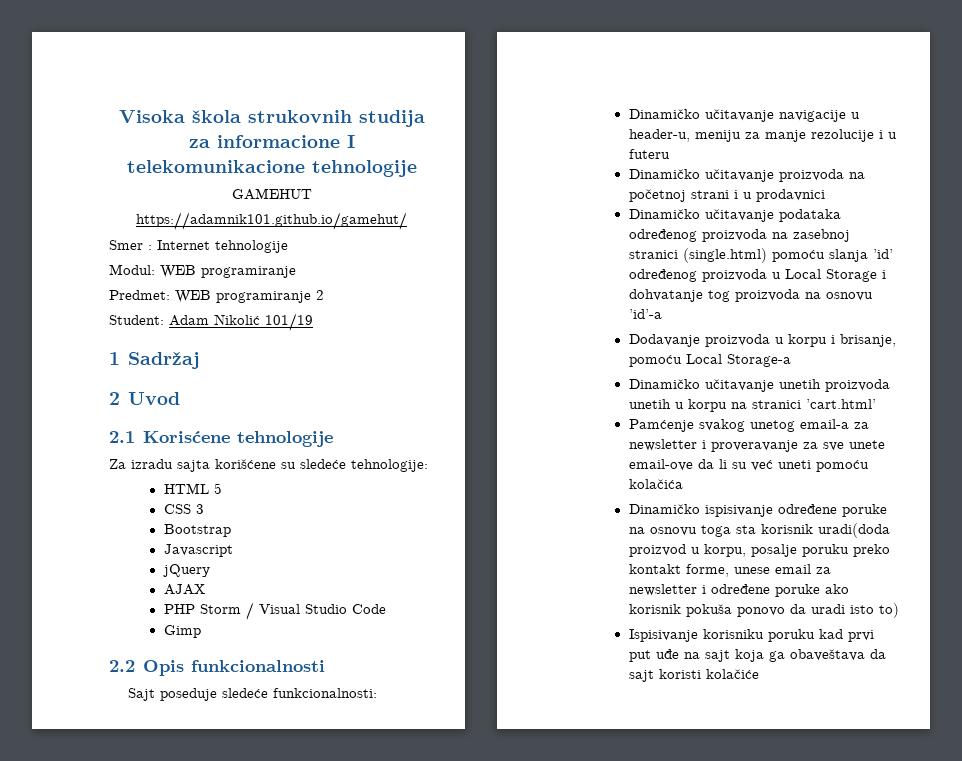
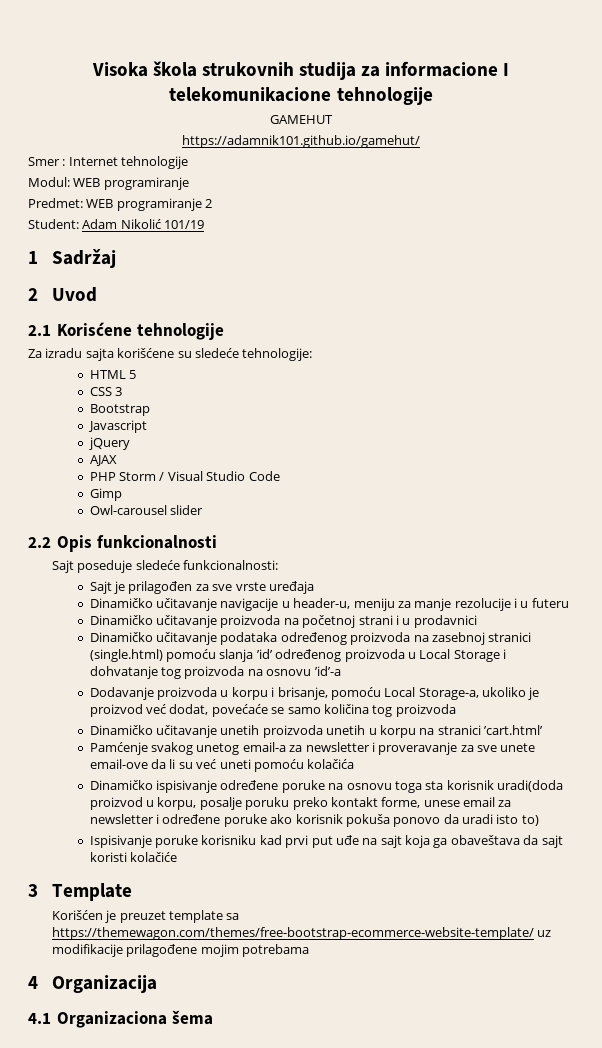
(201, 631) none -> [89,505,204,515] // Owl-carousel slider
(378, 693) none -> [89,581,314,594] // Sajt je prilagođen za sve vrste uređaja
[726,354,791,367] Storage-a -> [418,687,540,700] [89,704,456,717] Storage-a, ukoliko je proizvod već dodat, povećaće se samo količina tog proizvoda
[702,629,815,642] korisniku poruku -> [155,835,257,848] poruke korisniku
(759, 674) none -> [28,883,132,901] [51,910,240,923] [51,927,552,940] [51,944,310,957] [28,975,157,993] [28,1010,213,1028] // 3 Template // Korišćen je preuzet template sa https://themewagon.com/themes/free-bootstrap-ecommerce-website-template/ uz modifikacije prilagođene mojim potrebama // 4 Organizacija // 4.1 Organizaciona šema

